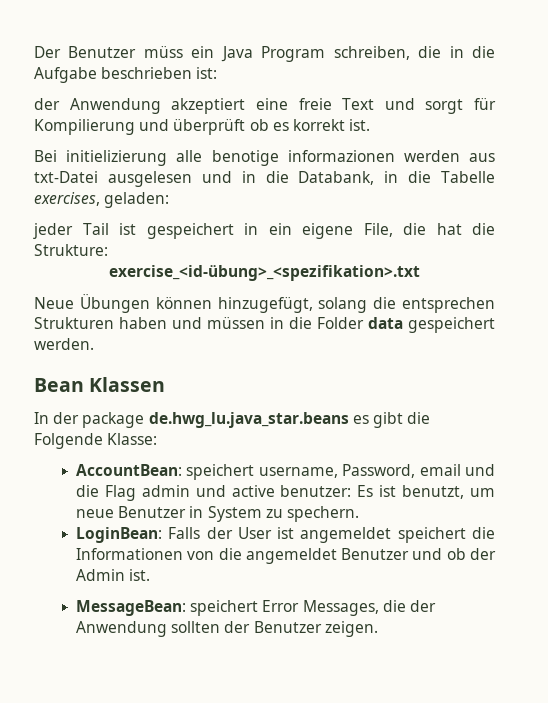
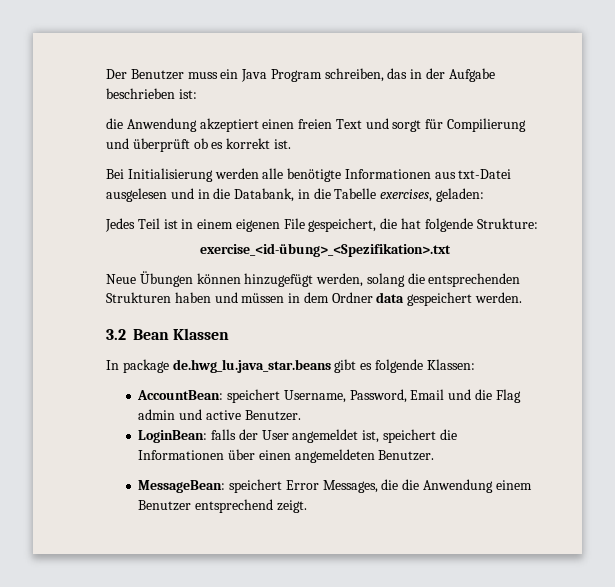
[143,46,183,58] müss -> [187,72,218,79] muss
[418,46,496,58] die in die -> [387,68,446,79] das in der
[34,98,60,110] der -> [106,118,123,129] die
[255,98,332,110] eine freie -> [262,119,333,129] einen freien
[34,119,135,135] Kompilierung -> [447,118,527,132] Compilierung
[66,150,460,166] initielizierung alle benotige informazionen werden -> [127,168,431,182] Initialisierung werden alle benötigte Informationen
[33,223,393,239] jeder Tail ist gespeichert in ein eigene File, -> [105,218,377,232] Jedes Teil ist in einem eigenen File gespeichert,
[472,223,495,235] die -> [424,218,473,232] folgende
[109,265,420,281] exercise_<id-übung>_<spezifikation>.txt -> [200,243,451,257] exercise_<id-übung>_<Spezifikation>.txt
[217,297,313,313] hinzugefügt, -> [244,273,364,287] hinzugefügt werden,
[401,297,495,313] entsprechen -> [428,273,521,287] entsprechenden
[289,317,364,329] die Folder -> [303,292,373,303] dem Ordner
(94, 344) none -> [106,329,126,340] 3.2
[53,412,80,424] der -> (119, 365) none
[352,412,431,428] [34,433,158,449] es gibt die Folgende Klasse: -> [334,359,475,373] gibt es folgende Klassen:
[258,464,461,478] username, Password, email -> [283,389,445,403] Username, Password, Email
[280,485,496,499] [75,506,359,522] benutzer: Es ist benutzt, um neue Benutzer in System zu spechern. -> [244,410,301,421] Benutzer.
[168,527,201,539] Falls -> [211,429,237,440] falls
[277,527,392,543] ist angemeldet -> [292,429,380,443] angemeldet ist,
[187,548,497,564] [75,569,151,581] von die angemeldet Benutzer und ob der Admin ist. -> [228,449,435,463] über einen angemeldeten Benutzer.
[409,600,436,612] [75,621,378,637] der Anwendung sollten der Benutzer zeigen. -> [402,479,532,493] [138,499,307,513] die Anwendung einem Benutzer entsprechend zeigt.

